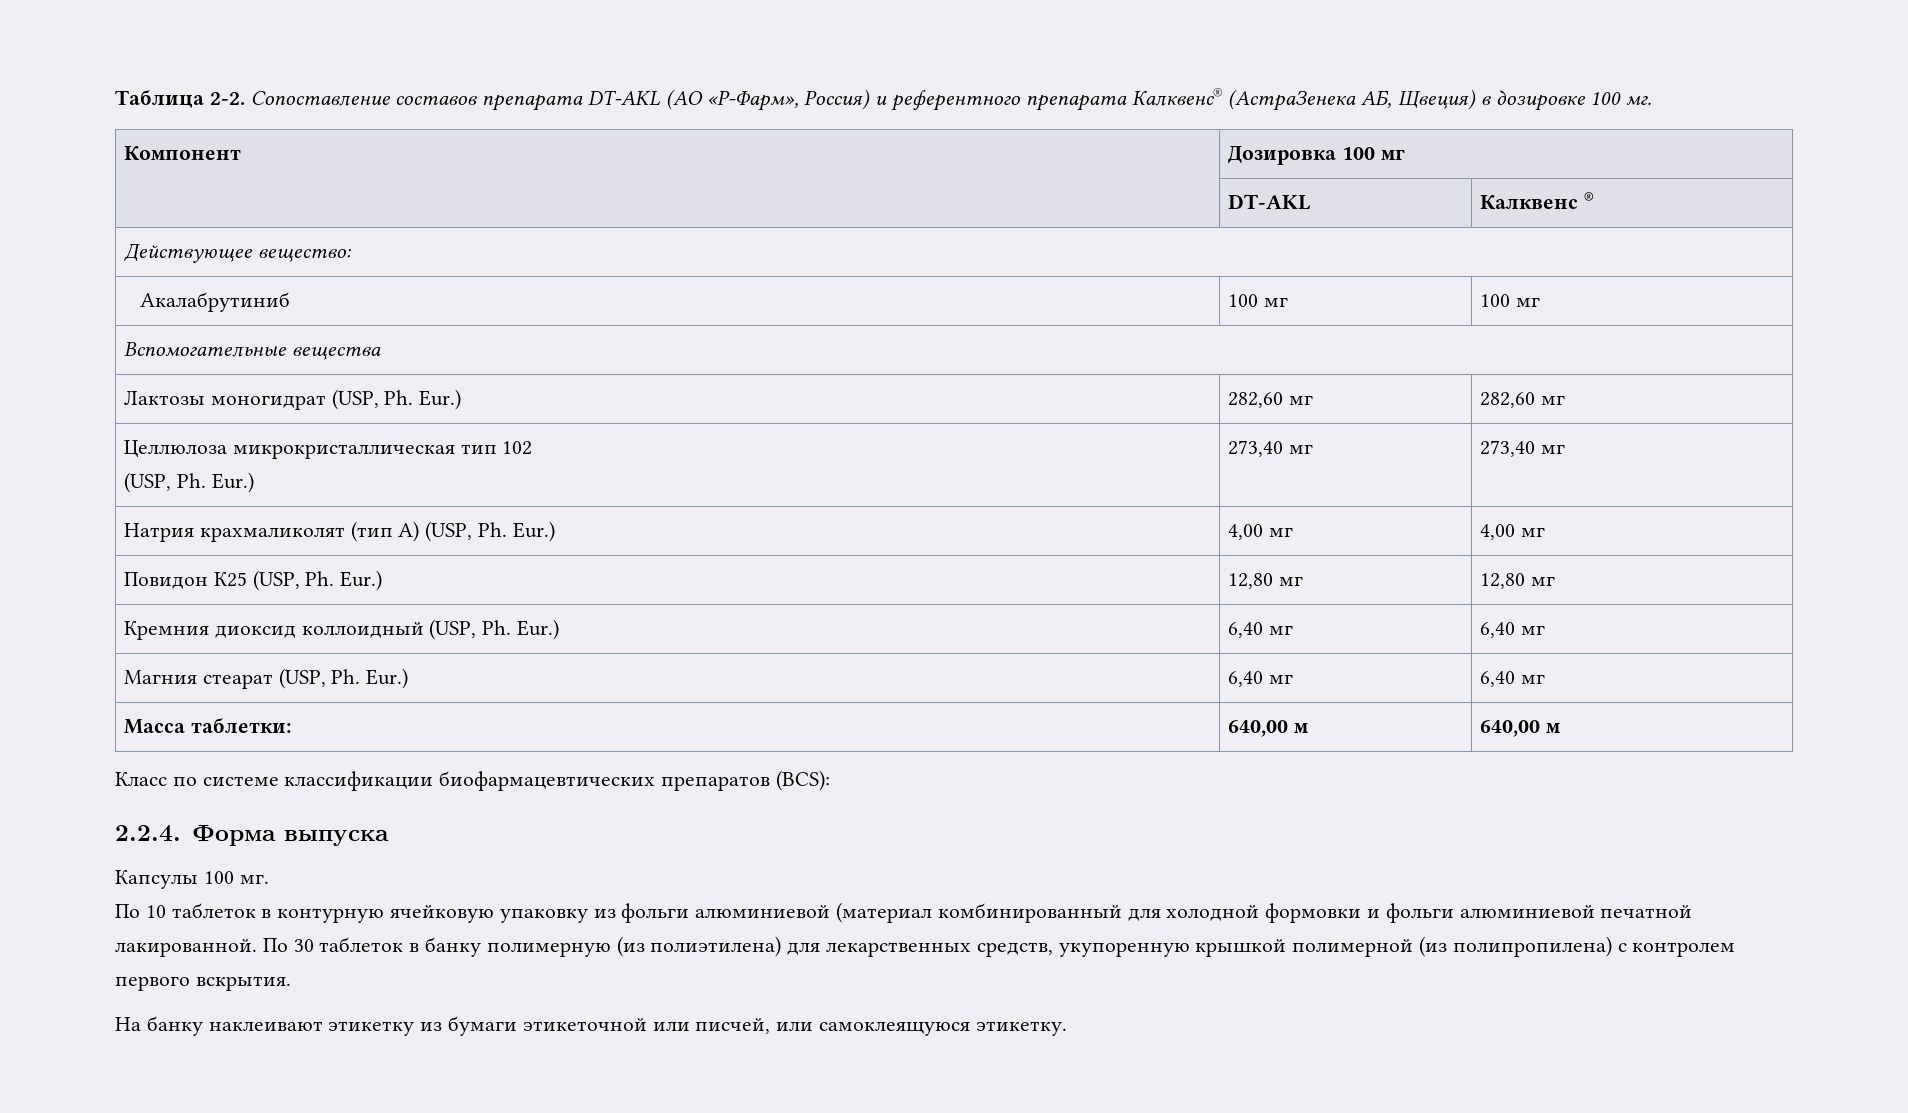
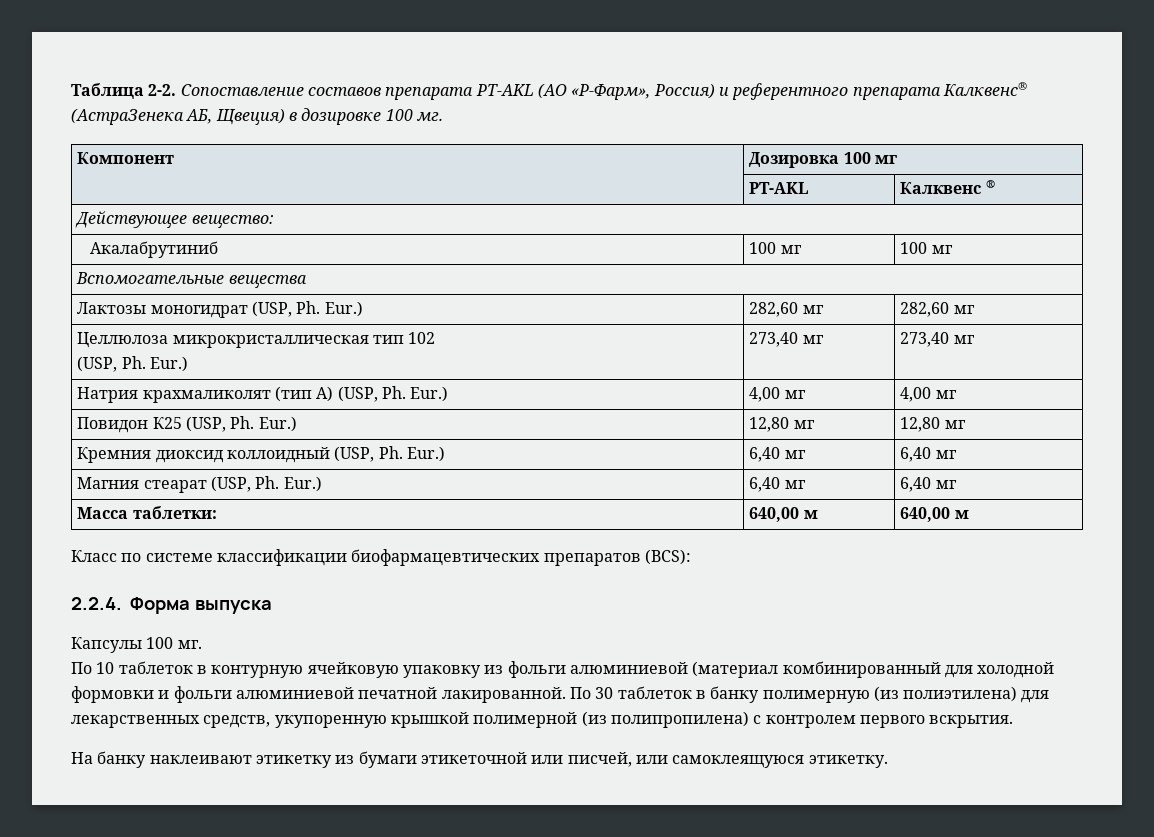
[588,90,662,106] DT-AKL -> [475,84,534,96] PT-AKL
[1227,194,1310,210] DT-AKL -> [749,182,809,194] PT-AKL

